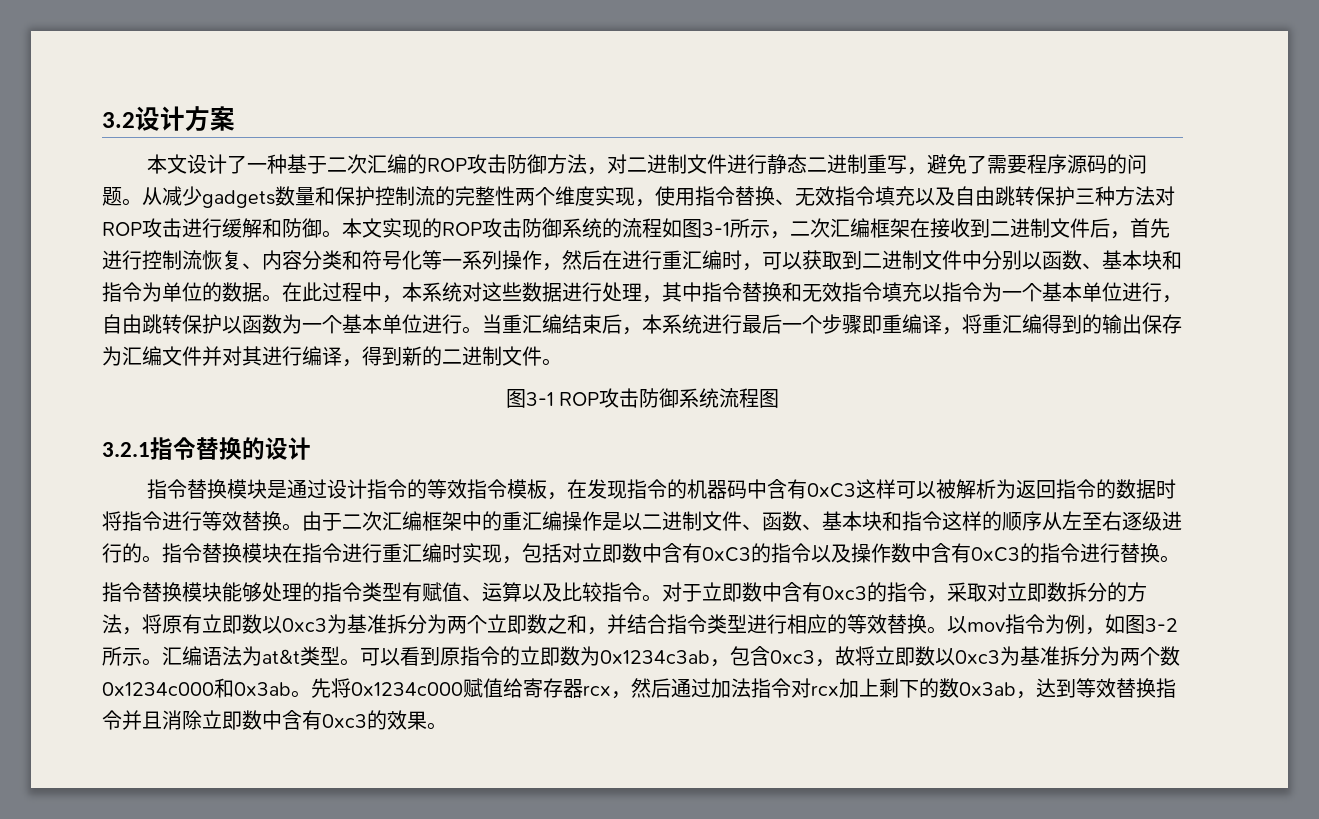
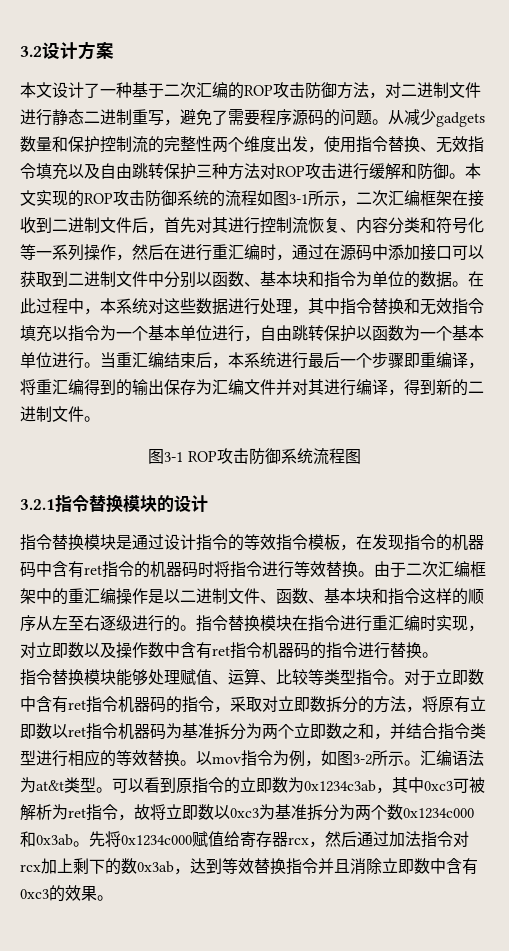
[595,186,635,206] 实现 -> [276,136,308,152] 出发
(1170, 228) none -> [196,217,228,233] 对其
(762, 267) none -> [292,244,452,261] 通过在源码中添加接口
(242, 448) none -> [123,495,157,512] 模块
[807,479,1157,499] 0xC3这样可以被解析为返回指令的数据 -> [84,561,198,578] ret指令的机器码
[522,543,811,563] 包括对立即数中含有0xC3的指令 -> [20,642,84,658] 对立即数
[971,547,1020,562] 0xC3 -> [212,642,310,659] ret指令机器码
[302,582,602,602] 的指令类型有赋值、运算以及比较 -> [180,668,356,685] 赋值、运算、比较等类型
[822,586,867,600] 0xc3 -> [68,696,166,713] ret指令机器码
[282,618,327,632] 0xc3 -> [68,723,166,740] ret指令机器码
[730,646,815,666] 包含0xc3 -> [392,777,485,793] [20,804,118,821] 其中0xc3可被解析为ret指令

